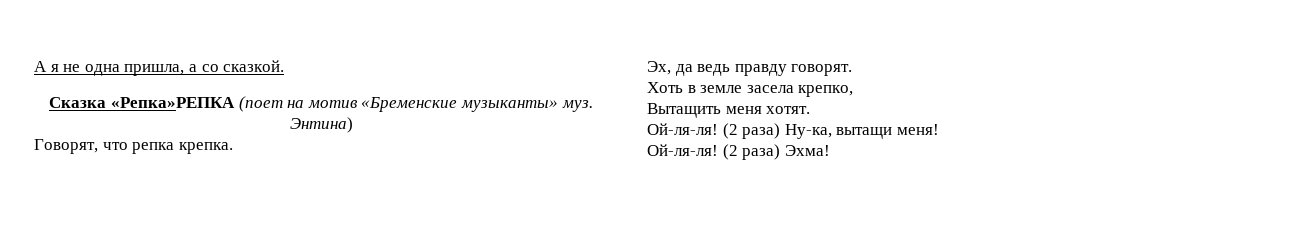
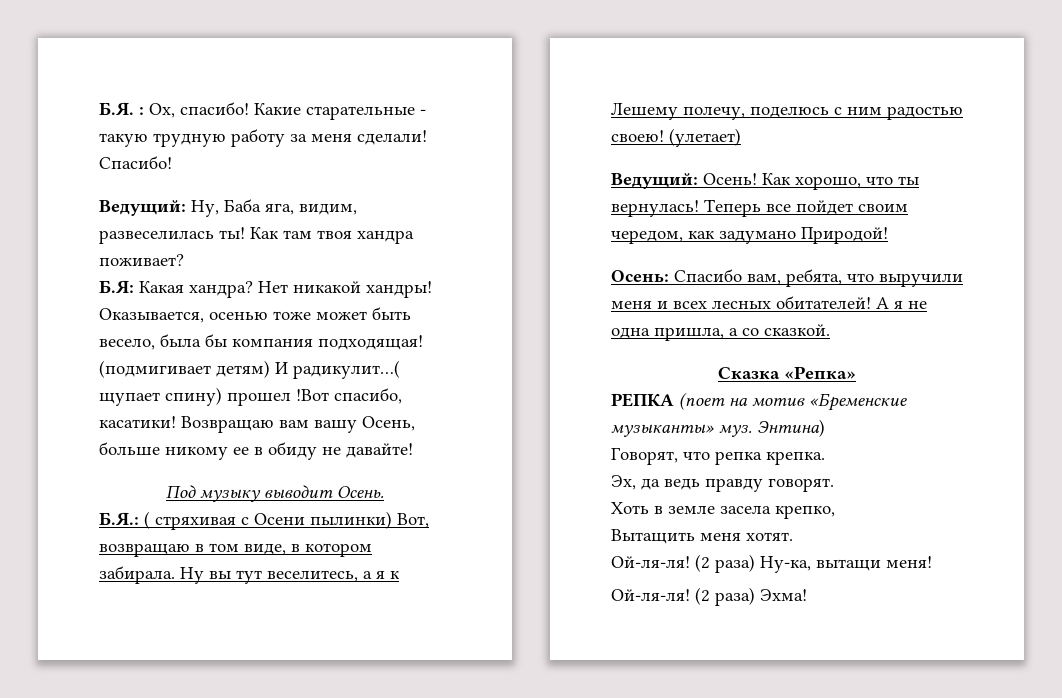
(34, 66) none -> [99,102,426,120] [99,129,427,147] [99,156,172,169] [99,199,357,217] [99,227,414,244] [99,254,184,266] [99,280,432,298] [99,307,411,323] [99,334,423,350] [99,360,400,379] [99,387,402,406] [99,416,415,433] [99,442,413,460] [166,485,384,502] [99,511,429,530] [99,543,372,557] [99,566,400,584] [611,102,963,120] [611,128,741,147] [611,173,919,190] [611,199,908,217] [611,227,888,244] [611,269,963,287] [611,296,871,309] Б.Я. : Ох, спасибо! Какие старательные - такую трудную работу за меня сделали! Спасибо! // Ведущий: Ну, Баба яга, видим, развеселилась ты! Как там твоя хандра поживает? // Б.Я: Какая хандра? Нет никакой хандры! Оказывается, осенью тоже может быть весело, была бы компания подходящая! (подмигивает детям) И радикулит…( щупает спину) прошел !Вот спасибо, касатики! Возвращаю вам вашу Осень, больше никому ее в обиду не давайте! // Под музыку выводит Осень. // Б.Я.: ( стряхивая с Осени пылинки) Вот, возвращаю в том виде, в котором забирала. Ну вы тут веселитесь, а я к Лешему полечу, поделюсь с ним радостью своею! (улетает) // Ведущий: Осень! Как хорошо, что ты вернулась! Теперь все пойдет своим чередом, как задумано Природой! // Осень: Спасибо вам, ребята, что выручили меня и всех лесных обитателей!
[111,97,236,108] «Репка»РЕПКА -> [784,366,856,379] [611,393,674,407] «Репка» // РЕПКА

